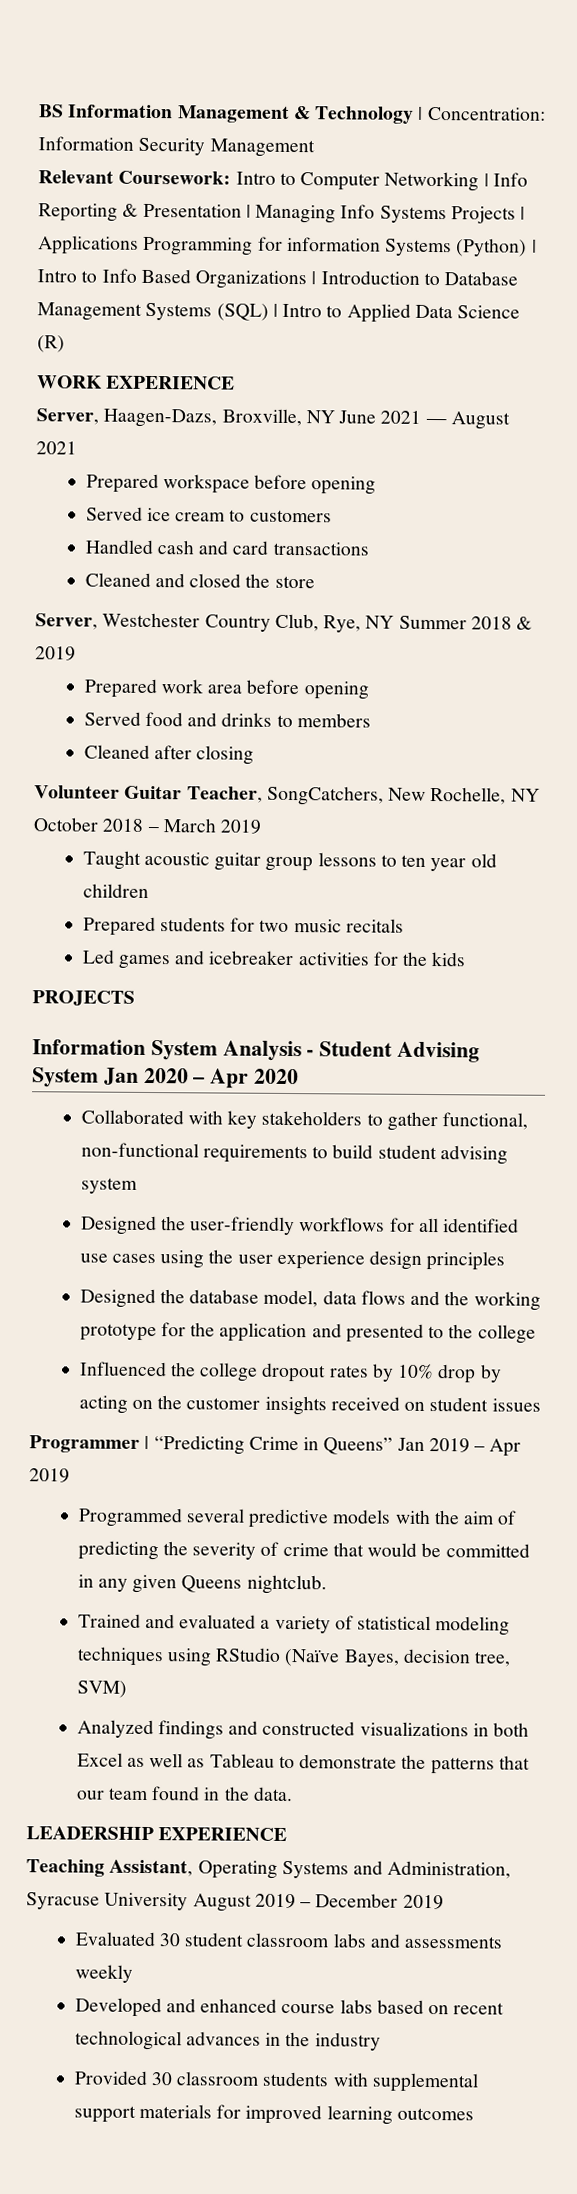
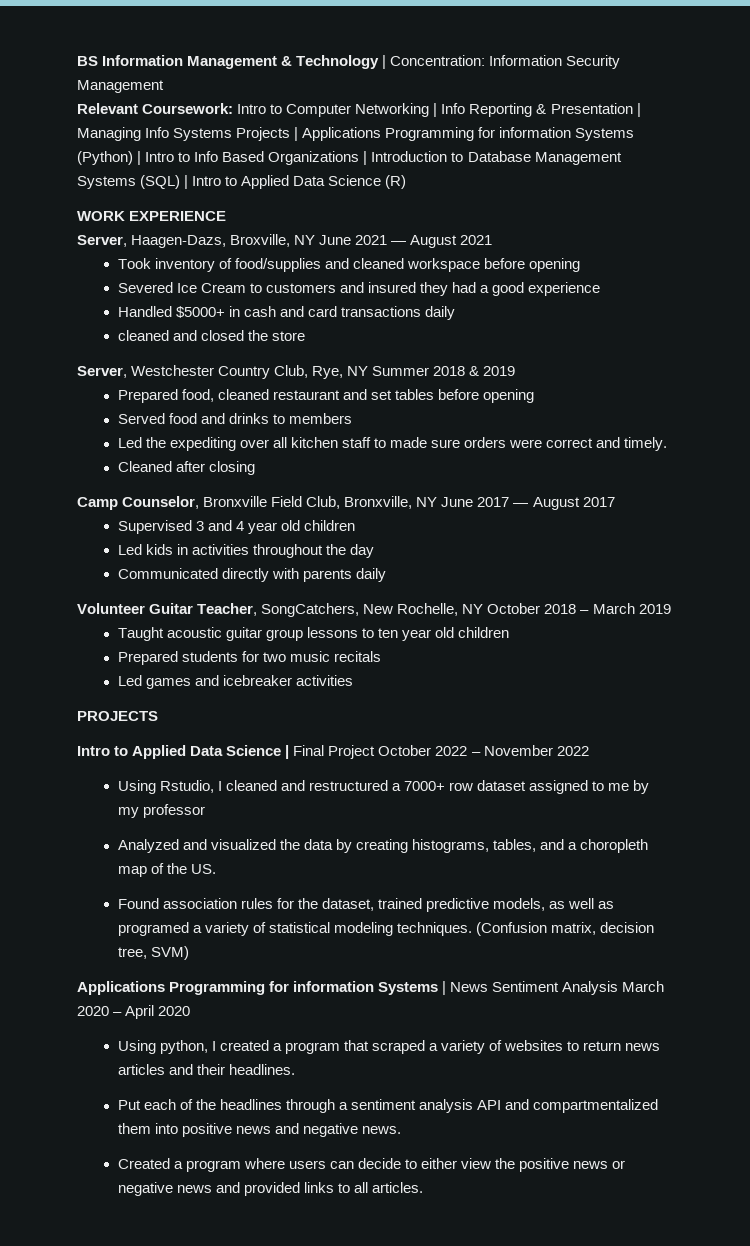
[85,473,159,494] Prepared -> [117,258,405,272] Took inventory of food/supplies and cleaned
[85,506,227,522] Served ice cream -> [117,282,246,293] Severed Ice Cream
(332, 516) none -> [340,282,601,296] and insured they had a good experience
(153, 547) none -> [175,306,240,318] $5000+ in
[84,572,151,588] // Cleaned -> [425,306,456,320] [117,330,169,341] daily // cleaned
[160,679,243,694] work area -> [181,389,435,402] food, cleaned restaurant and set tables
[83,744,255,765] Cleaned after closing -> [117,437,668,451] [117,461,255,475] [77,496,615,510] [117,520,356,534] [117,544,375,558] [117,568,386,582] Led the expediting over all kitchen staff to made sure orders were correct and timely. // Cleaned after closing // Camp Counselor, Bronxville Field Club, Bronxville, NY June 2017 — August 2017 // Supervised 3 and 4 year old children // Led kids in activities throughout the day // Communicated directly with parents daily
[372,951,467,967] [32,990,135,1006] [32,1039,481,1063] [32,1067,300,1089] [80,1109,529,1132] [80,1142,508,1165] [80,1177,138,1194] [80,1215,520,1236] [79,1249,506,1271] [79,1288,541,1311] [79,1322,536,1344] [79,1361,502,1384] [78,1395,541,1416] [29,1435,522,1457] [29,1468,70,1483] [77,1507,518,1529] [77,1540,530,1561] [77,1574,327,1595] [77,1613,257,1629] for the kids // PROJECTS // Information System Analysis - Student Advising System Jan 2020 – Apr 2020 // Collaborated with key stakeholders to gather functional, non-functional requirements to build student advising system // Designed the user-friendly workflows for all identified use cases using the user experience design principles // Designed the database model, data flows and the working prototype for the application and presented to the college // Influenced the college dropout rates by 10% drop by acting on the customer insights received on student issues // Programmer | “Predicting Crime in Queens” Jan 2019 – Apr 2019 // Programmed several predictive models with the aim of predicting the severity of crime that would be committed in any given Queens nightclub. // Trained and evaluated -> [77,711,158,721] [77,745,589,759] [117,780,650,794] [117,804,205,818] [117,839,649,853] [117,863,216,877] [117,898,615,912] [117,922,189,936] // PROJECTS // Intro to Applied Data Science | Final Project October 2022 – November 2022 // Using Rstudio, I cleaned and restructured a 7000+ row dataset assigned to me by my professor // Analyzed and visualized the data by creating histograms, tables, and a choropleth map of the US. // Found association rules for the dataset, trained predictive models, as well as programed
[76,1646,512,1667] [76,1680,127,1698] [76,1719,530,1740] [76,1752,530,1775] [75,1786,293,1802] [26,1826,288,1842] [26,1859,512,1879] [26,1892,444,1912] [74,1931,503,1949] [74,1964,133,1983] [74,1997,505,2018] [74,2030,381,2051] [73,2070,479,2093] [73,2103,474,2125] techniques using RStudio (Naïve Bayes, decision tree, SVM) // Analyzed findings and constructed visualizations in both Excel as well as Tableau to demonstrate the patterns that our team found in the data. // LEADERSHIP EXPERIENCE // Teaching Assistant, Operating Systems and Administration, Syracuse University August 2019 – December 2019 // Evaluated 30 student classroom labs and assessments weekly // Developed and enhanced course labs based on recent technological advances in the industry // Provided 30 classroom students with supplemental support materials for improved learning outcomes -> [397,922,655,936] [117,946,189,960] [77,981,665,995] [77,1005,191,1019] [117,1040,661,1054] [117,1064,295,1075] [117,1099,659,1113] [117,1123,402,1137] [117,1158,626,1172] [117,1182,424,1196] techniques. (Confusion matrix, decision tree, SVM) // Applications Programming for information Systems | News Sentiment Analysis March 2020 – April 2020 // Using python, I created a program that scraped a variety of websites to return news articles and their headlines. // Put each of the headlines through a sentiment analysis API and compartmentalized them into positive news and negative news. // Created a program where users can decide to either view the positive news or negative news and provided links to all articles.

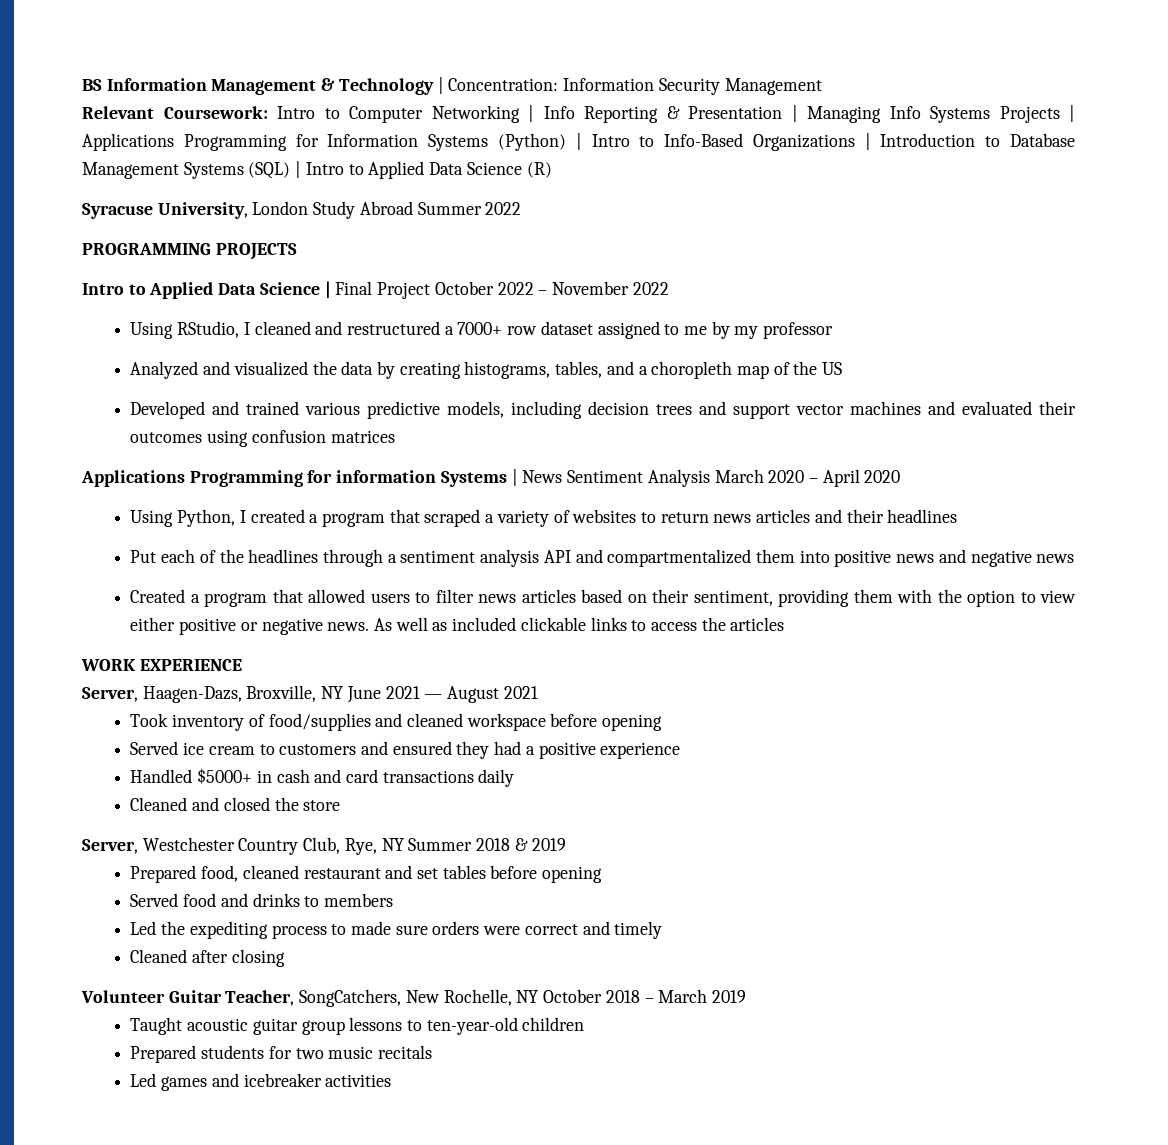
[499,127,572,138] information -> [327,134,419,147] Information
[194,151,265,162] Info Based -> [664,133,744,147] Info-Based
(407, 182) none -> [82,201,522,219] [82,243,297,260] [82,281,669,299] [130,321,834,339] [130,361,843,379] [130,401,1076,419] [130,430,395,447] [81,469,901,487] [130,509,958,527] [130,549,1075,567] [130,589,1077,607] [130,617,785,635] // Syracuse University, London Study Abroad Summer 2022 // PROGRAMMING PROJECTS // Intro to Applied Data Science | Final Project October 2022 – November 2022 // Using RStudio, I cleaned and restructured a 7000+ row dataset assigned to me by my professor // Analyzed and visualized the data by creating histograms, tables, and a choropleth map of the US // Developed and trained various predictive models, including decision trees and support vector machines and evaluated their outcomes using confusion matrices // Applications Programming for information Systems | News Sentiment Analysis March 2020 – April 2020 // Using Python, I created a program that scraped a variety of websites to return news articles and their headlines // Put each of the headlines through a sentiment analysis API and compartmentalized them into positive news and negative news // Created a program that allowed users to filter news articles based on their sentiment, providing them with the option to view either positive or negative news. As well as included clickable links to access the articles
[117,282,246,293] Severed Ice Cream -> [130,741,255,755] Served ice cream
[368,282,417,293] insured -> [392,741,452,755] ensured
[492,282,525,296] good -> [538,742,596,759] positive
[117,330,169,341] cleaned -> [130,797,188,811] Cleaned
[239,437,372,448] over all kitchen staff -> [271,925,327,939] process
[624,437,668,451] timely. -> [614,921,663,939] timely
[77,496,615,510] [117,520,356,534] [117,544,375,558] [117,568,386,582] // Camp Counselor, Bronxville Field Club, Bronxville, NY June 2017 — August 2017 // Supervised 3 and 4 year old children // Led kids in activities throughout the day // Communicated directly with parents daily -> (285, 958) none
[378,627,455,641] ten year old -> [426,1017,518,1035] ten-year-old
[77,711,158,721] [77,745,589,759] [117,780,650,794] [117,804,205,818] [117,839,649,853] [117,863,216,877] [117,898,615,912] [117,922,655,936] [117,946,189,960] [77,981,665,995] [77,1005,191,1019] [117,1040,661,1054] [117,1064,295,1075] [117,1099,659,1113] [117,1123,402,1137] [117,1158,626,1172] [117,1182,424,1196] // PROJECTS // Intro to Applied Data Science | Final Project October 2022 – November 2022 // Using Rstudio, I cleaned and restructured a 7000+ row dataset assigned to me by my professor // Analyzed and visualized the data by creating histograms, tables, and a choropleth map of the US. // Found association rules for the dataset, trained predictive models, as well as programed a variety of statistical modeling techniques. (Confusion matrix, decision tree, SVM) // Applications Programming for information Systems | News Sentiment Analysis March 2020 – April 2020 // Using python, I created a program that scraped a variety of websites to return news articles and their headlines. // Put each of the headlines through a sentiment analysis API and compartmentalized them into positive news and negative news. // Created a program where users can decide to either view the positive news or negative news and provided links to all articles. -> (392, 1080) none

